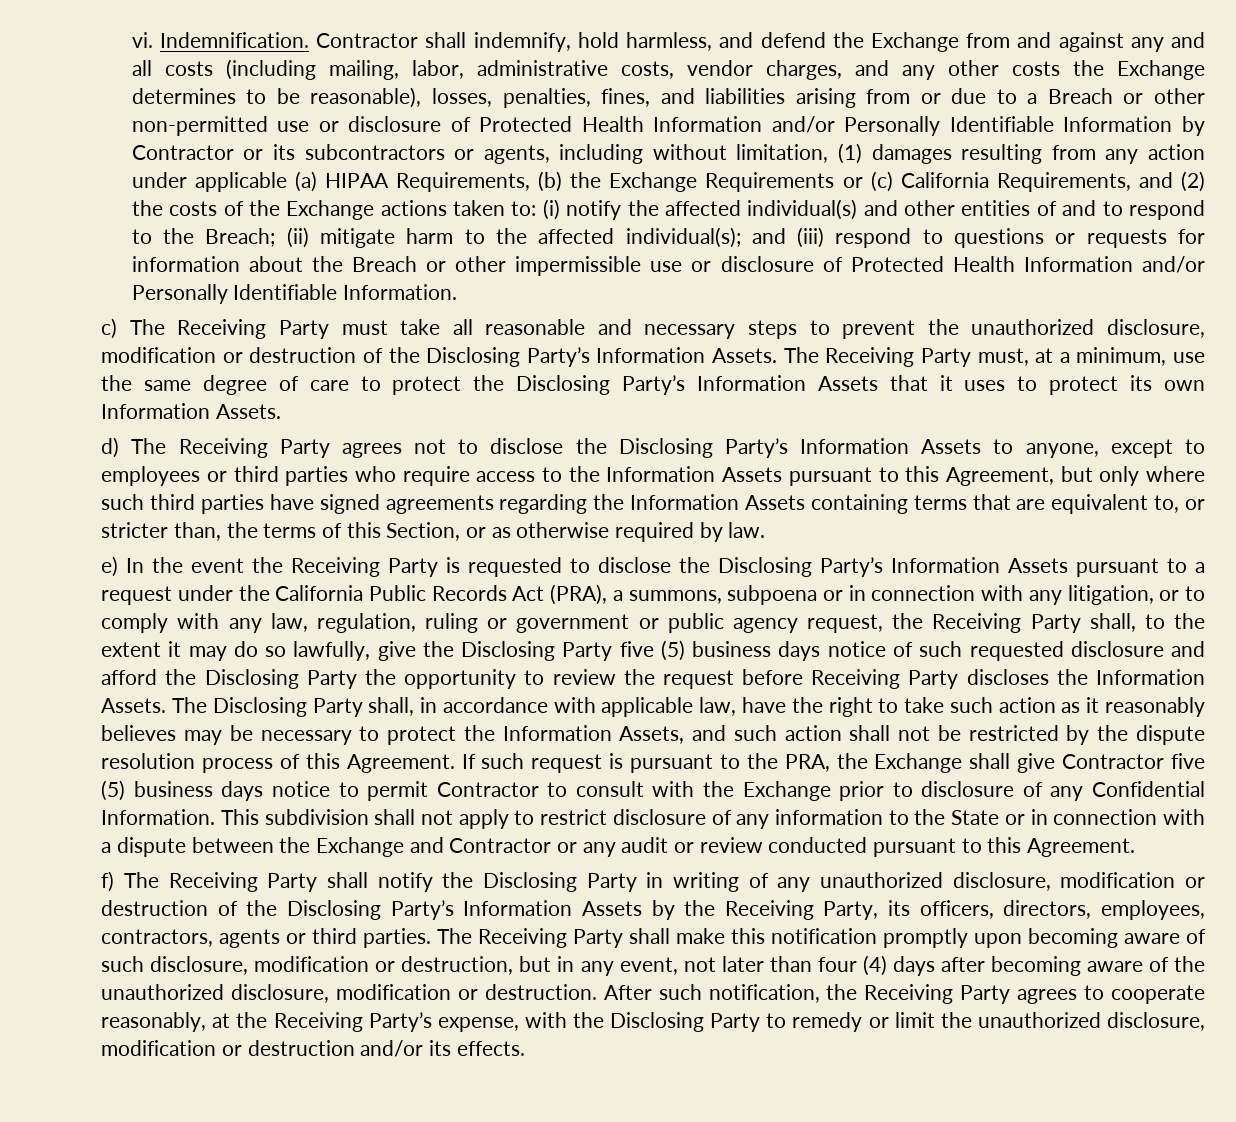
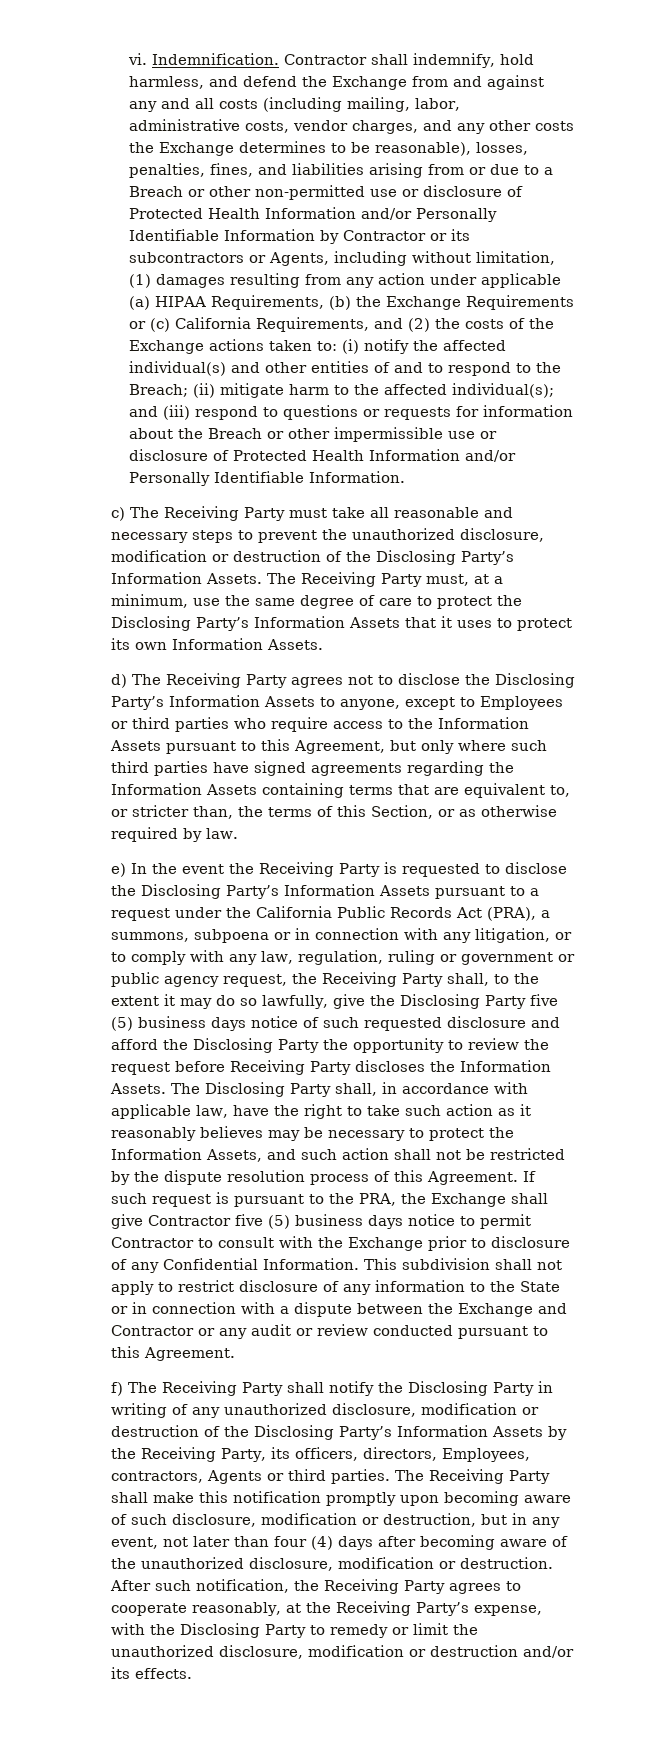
[483,145,550,164] agents, -> [269,252,330,266] Agents,
[101,466,201,486] employees -> [480,696,564,710] Employees
[1101,900,1206,920] [101,929,281,948] employees, contractors, agents -> [442,1448,531,1462] [111,1470,263,1484] Employees, contractors, Agents

